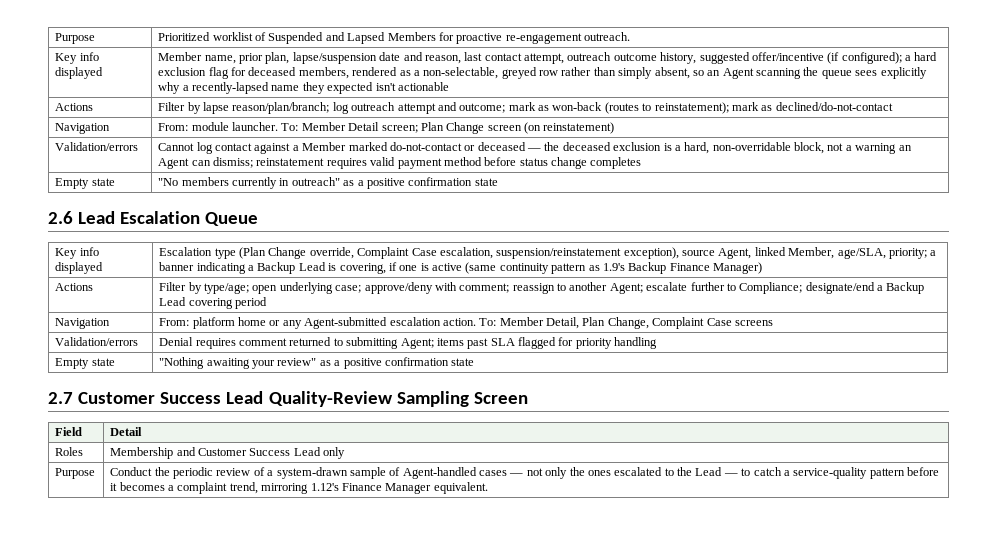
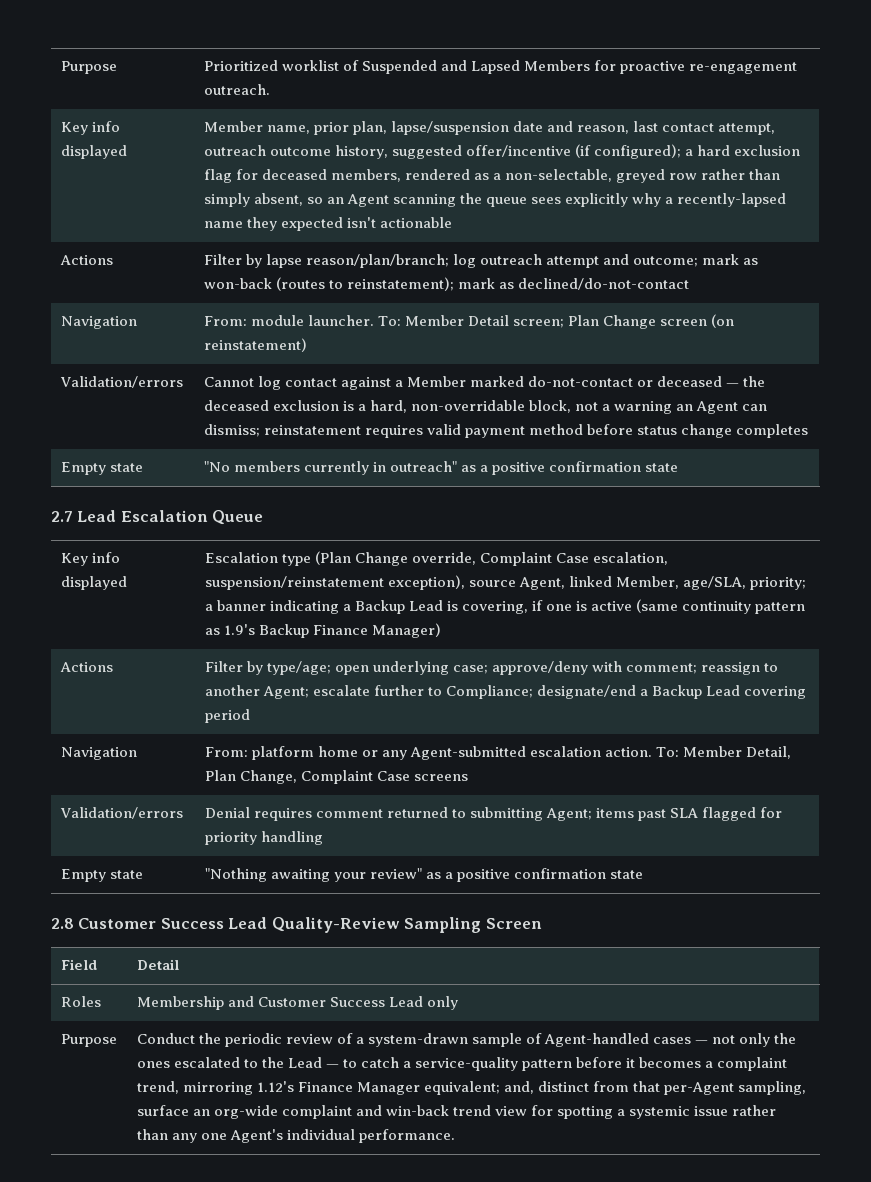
[48,211,73,224] 2.6 -> [51,511,73,522] 2.7
[48,392,73,404] 2.7 -> [51,918,74,929] 2.8
[433,482,488,494] equivalent. -> [423,1081,807,1095] [136,1105,777,1119] [136,1129,455,1143] equivalent; and, distinct from that per-Agent sampling, surface an org-wide complaint and win-back trend view for spotting a systemic issue rather than any one Agent's individual performance.

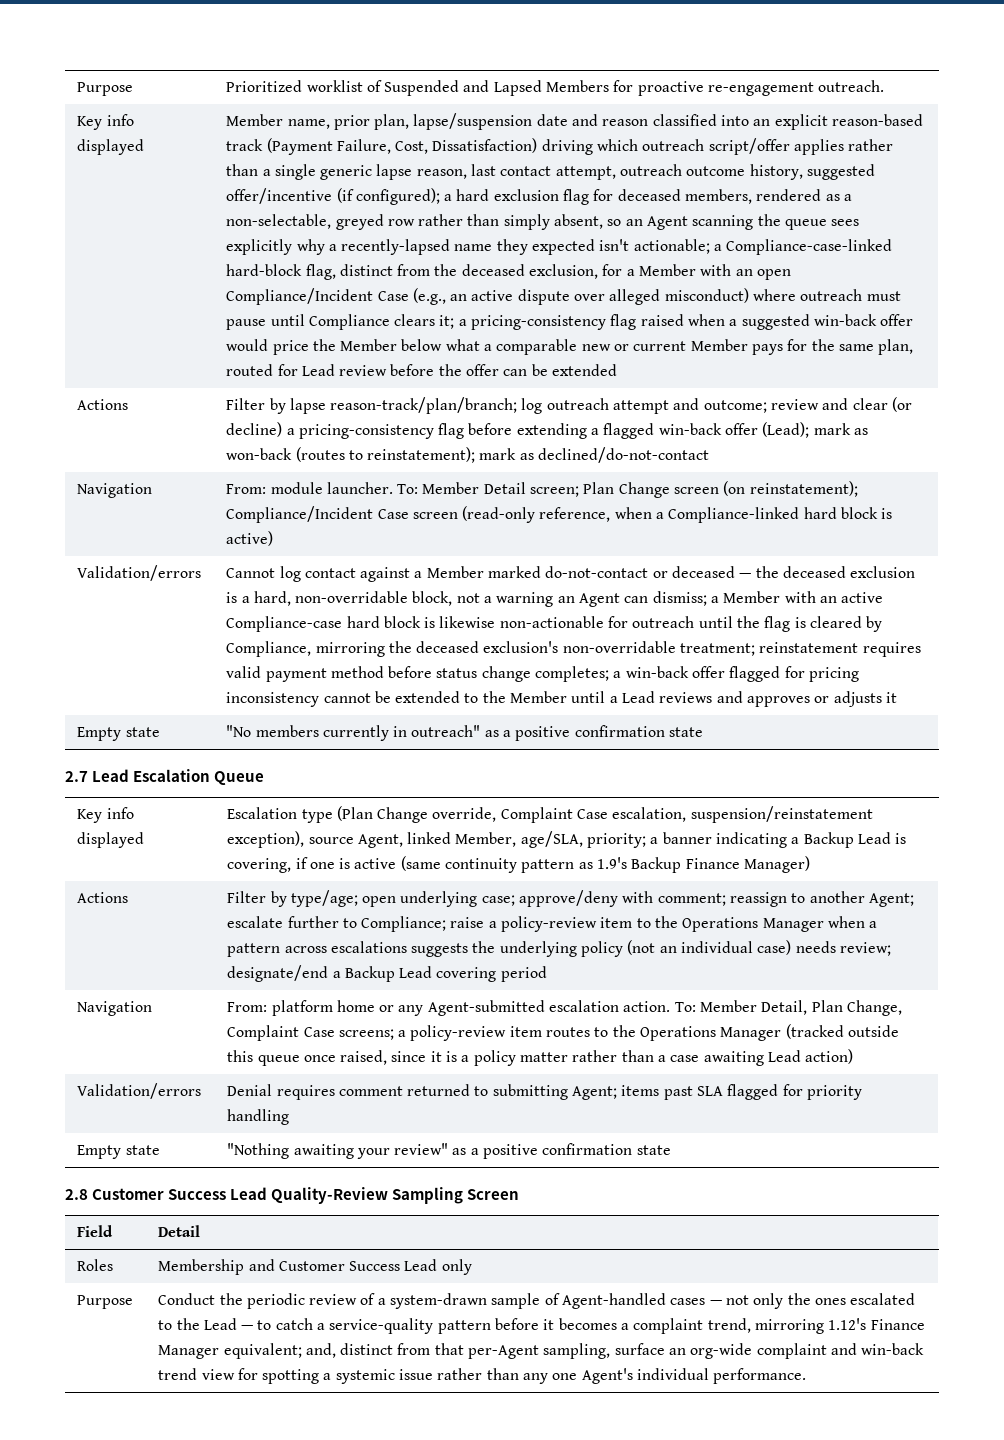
(574, 126) none -> [602,114,924,130] [226,138,894,155] [226,164,413,180] reason classified into an explicit reason-based track (Payment Failure, Cost, Dissatisfaction) driving which outreach script/offer applies rather than a single generic lapse
[379,217,452,228] actionable -> [633,239,893,255] [226,264,792,280] [226,288,901,305] [226,314,914,330] [226,339,914,355] [226,364,618,376] actionable; a Compliance-case-linked hard-block flag, distinct from the deceased exclusion, for a Member with an open Compliance/Incident Case (e.g., an active dispute over alleged misconduct) where outreach must pause until Compliance clears it; a pricing-consistency flag raised when a suggested win-back offer would price the Member below what a comparable new or current Member pays for the same plan, routed for Lead review before the offer can be extended
[305,254,449,268] reason/plan/branch; -> [330,397,518,414] reason-track/plan/branch;
(699, 261) none -> [771,397,913,412] [226,422,810,439] review and clear (or decline) a pricing-consistency flag before extending a flagged win-back offer (Lead);
[203,338,307,352] reinstatement) -> [749,481,858,497] [226,506,893,523] [226,531,274,546] reinstatement); Compliance/Incident Case screen (read-only reference, when a Compliance-linked hard block is active)
(260, 430) none -> [711,591,884,603] [226,616,883,632] [226,641,756,657] a Member with an active Compliance-case hard block is likewise non-actionable for outreach until the flag is cleared by Compliance, mirroring the deceased exclusion's non-overridable treatment;
[736,424,809,438] completes -> [535,666,860,682] [226,691,898,707] completes; a win-back offer flagged for pricing inconsistency cannot be extended to the Member until a Lead reviews and approves or adjusts it
(533, 692) none -> [450,916,878,932] [227,940,892,957] raise a policy-review item to the Operations Manager when a pattern across escalations suggests the underlying policy (not an individual case) needs review;
[413,774,468,781] screens -> [338,1024,900,1041] [227,1049,854,1066] screens; a policy-review item routes to the Operations Manager (tracked outside this queue once raised, since it is a policy matter rather than a case awaiting Lead action)

